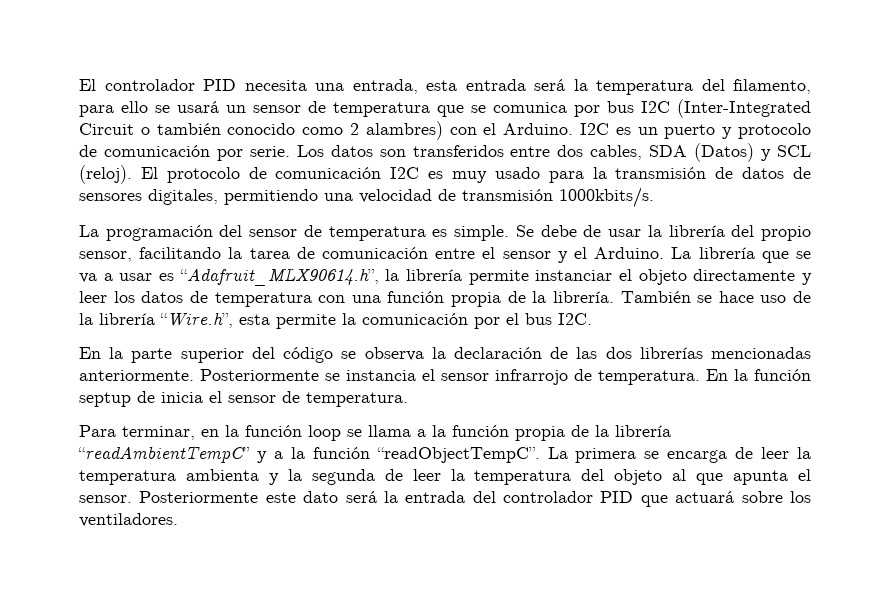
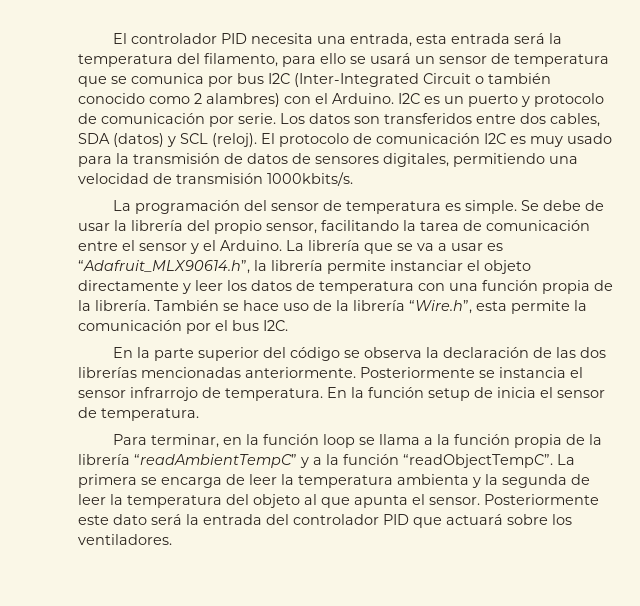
[694,143,755,162] (Datos) -> [113,133,164,147] (datos)
[79,392,131,407] septup -> [428,388,470,401] setup

